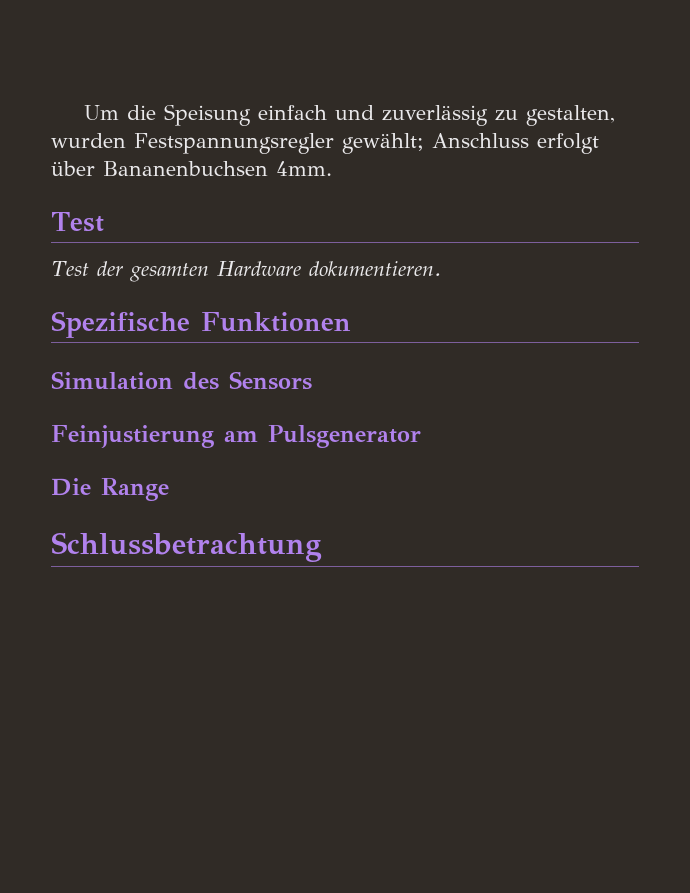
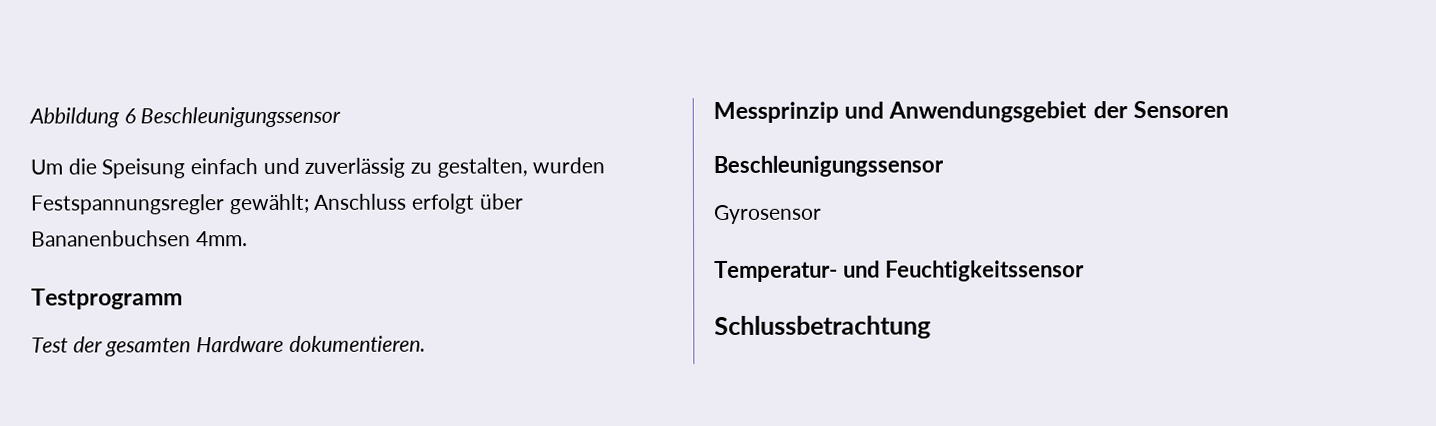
(84, 112) none -> [29,106,342,128] Abbildung 6 Beschleunigungssensor //
[51,212,104,232] Test -> [31,288,183,310] Testprogramm
[51,311,351,338] [51,371,312,390] [51,425,421,448] [51,478,169,501] Spezifische Funktionen // Simulation des Sensors // Feinjustierung am Pulsgenerator // Die Range -> [713,100,1229,124] [713,155,944,178] [713,204,822,225] [714,260,1085,283] Messprinzip und Anwendungsgebiet der Sensoren // Beschleunigungssensor // Gyrosensor // Temperatur- und Feuchtigkeitssensor

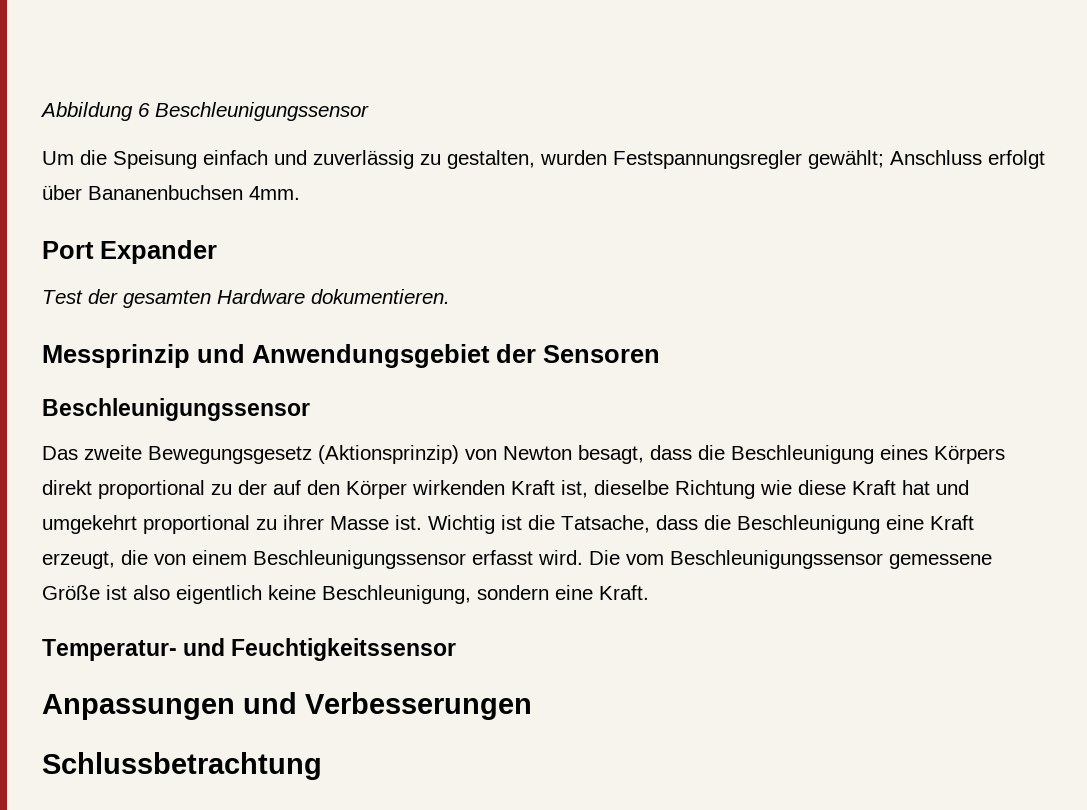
[31,288,183,310] Testprogramm -> [42,240,217,264] Port Expander
[713,204,822,225] Gyrosensor -> [42,445,1005,464] [42,480,969,499] [42,515,974,534] [42,550,992,569] [42,585,649,604] Das zweite Bewegungsgesetz (Aktionsprinzip) von Newton besagt, dass die Beschleunigung eines Körpers direkt proportional zu der auf den Körper wirkenden Kraft ist, dieselbe Richtung wie diese Kraft hat und umgekehrt proportional zu ihrer Masse ist. Wichtig ist die Tatsache, dass die Beschleunigung eine Kraft erzeugt, die von einem Beschleunigungssensor erfasst wird. Die vom Beschleunigungssensor gemessene Größe ist also eigentlich keine Beschleunigung, sondern eine Kraft.
(1085, 271) none -> [42,692,532,720] // Anpassungen und Verbesserungen

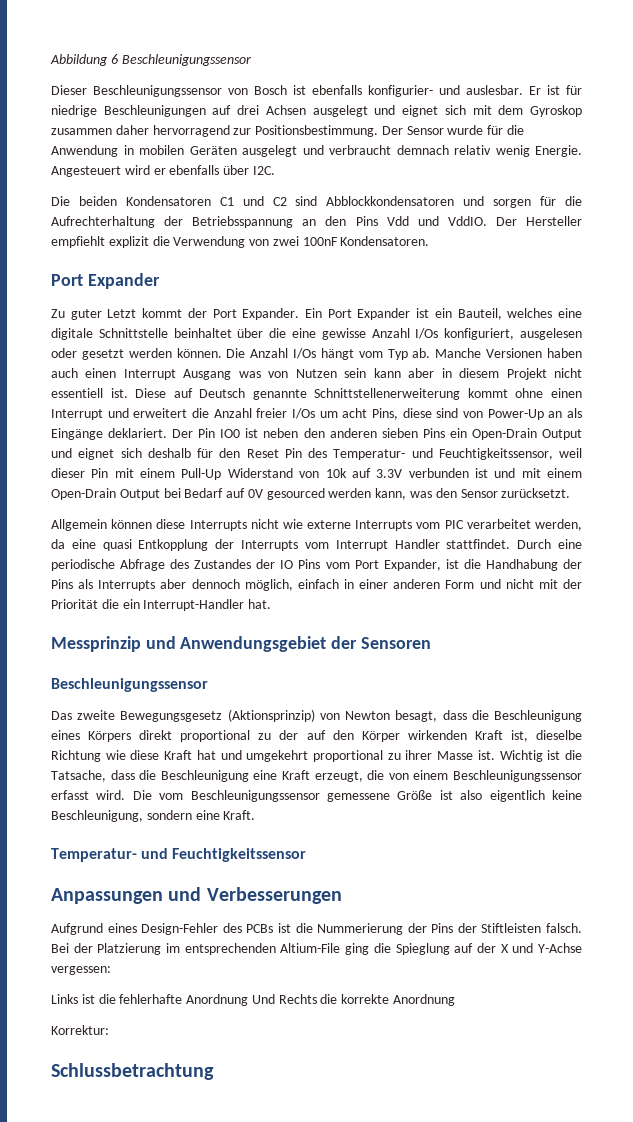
[42,150,1045,169] [42,185,300,200] [42,240,217,264] [42,289,450,308] Um die Speisung einfach und zuverlässig zu gestalten, wurden Festspannungsregler gewählt; Anschluss erfolgt über Bananenbuchsen 4mm. // Port Expander // Test der gesamten Hardware dokumentieren. -> [51,85,582,97] [51,105,583,117] [51,125,525,137] [51,145,582,157] [51,165,275,177] [51,196,582,208] [51,216,583,228] [51,236,430,248] [51,273,160,289] [51,308,582,320] [51,328,582,340] [51,348,583,360] [51,368,582,380] [51,388,582,400] [51,408,583,420] [51,428,582,440] [51,448,582,460] [51,468,582,480] [51,488,571,500] [51,519,582,531] [51,539,582,551] [51,559,583,571] [51,579,583,591] [51,599,272,611] Dieser Beschleunigungssensor von Bosch ist ebenfalls konfigurier- und auslesbar. Er ist für niedrige Beschleunigungen auf drei Achsen ausgelegt und eignet sich mit dem Gyroskop zusammen daher hervorragend zur Positionsbestimmung. Der Sensor wurde für die Anwendung in mobilen Geräten ausgelegt und verbraucht demnach relativ wenig Energie. Angesteuert wird er ebenfalls über I2C. // Die beiden Kondensatoren C1 und C2 sind Abblockkondensatoren und sorgen für die Aufrechterhaltung der Betriebsspannung an den Pins Vdd und VddIO. Der Hersteller empfiehlt explizit die Verwendung von zwei 100nF Kondensatoren. // Port Expander // Zu guter Letzt kommt der Port Expander. Ein Port Expander ist ein Bauteil, welches eine digitale Schnittstelle beinhaltet über die eine gewisse Anzahl I/Os konfiguriert, ausgelesen oder gesetzt werden können. Die Anzahl I/Os hängt vom Typ ab. Manche Versionen haben auch einen Interrupt Ausgang was von Nutzen sein kann aber in diesem Projekt nicht essentiell ist. Diese auf Deutsch genannte Schnittstellenerweiterung kommt ohne einen Interrupt und erweitert die Anzahl freier I/Os um acht Pins, diese sind von Power-Up an als Eingänge deklariert. Der Pin IO0 ist neben den anderen sieben Pins ein Open-Drain Output und eignet sich deshalb für den Reset Pin des Temperatur- und Feuchtigkeitssensor, weil dieser Pin mit einem Pull-Up Widerstand von 10k auf 3.3V verbunden ist und mit einem Open-Drain Output bei Bedarf auf 0V gesourced werden kann, was den Sensor zurücksetzt. // Allgemein können diese Interrupts nicht wie externe Interrupts vom PIC verarbeitet werden, da eine quasi Entkopplung der Interrupts vom Interrupt Handler stattfindet. Durch eine periodische Abfrage des Zustandes der IO Pins vom Port Expander, ist die Handhabung der Pins als Interrupts aber dennoch möglich, einfach in einer anderen Form und nicht mit der Priorität die ein Interrupt-Handler hat.
(532, 706) none -> [51,923,582,935] [51,943,582,955] [51,966,111,975] [51,994,456,1006] [51,1025,109,1035] // Aufgrund eines Design-Fehler des PCBs ist die Nummerierung der Pins der Stiftleisten falsch. Bei der Platzierung im entsprechenden Altium-File ging die Spieglung auf der X und Y-Achse vergessen: // Links ist die fehlerhafte Anordnung Und Rechts die korrekte Anordnung // Korrektur:

